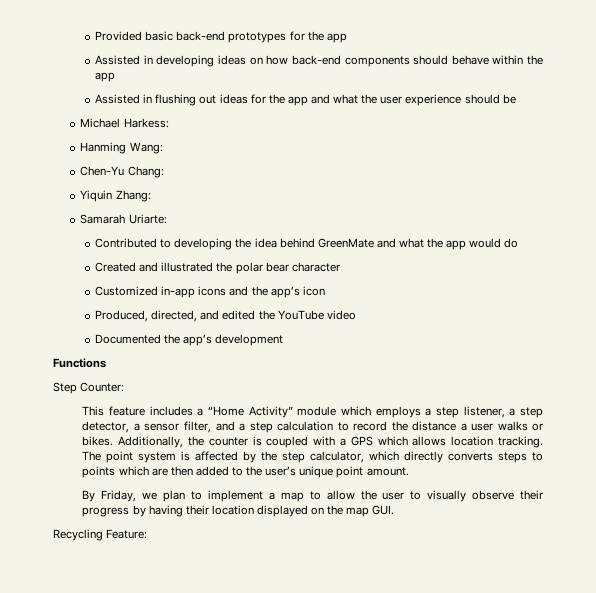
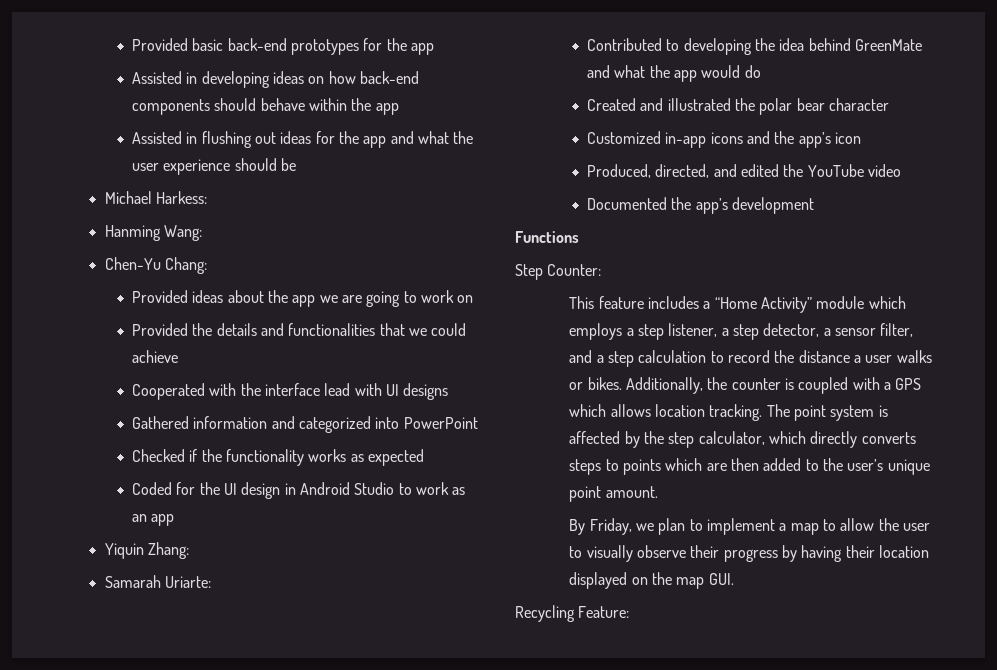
(164, 172) none -> [131,290,474,307] [131,323,467,336] [131,350,178,363] [131,383,449,400] [131,416,478,433] [131,449,424,466] [131,482,466,499] [131,514,175,526] // Provided ideas about the app we are going to work on // Provided the details and functionalities that we could achieve // Cooperated with the interface lead with UI designs // Gathered information and categorized into PowerPoint // Checked if the functionality works as expected // Coded for the UI design in Android Studio to work as an app

